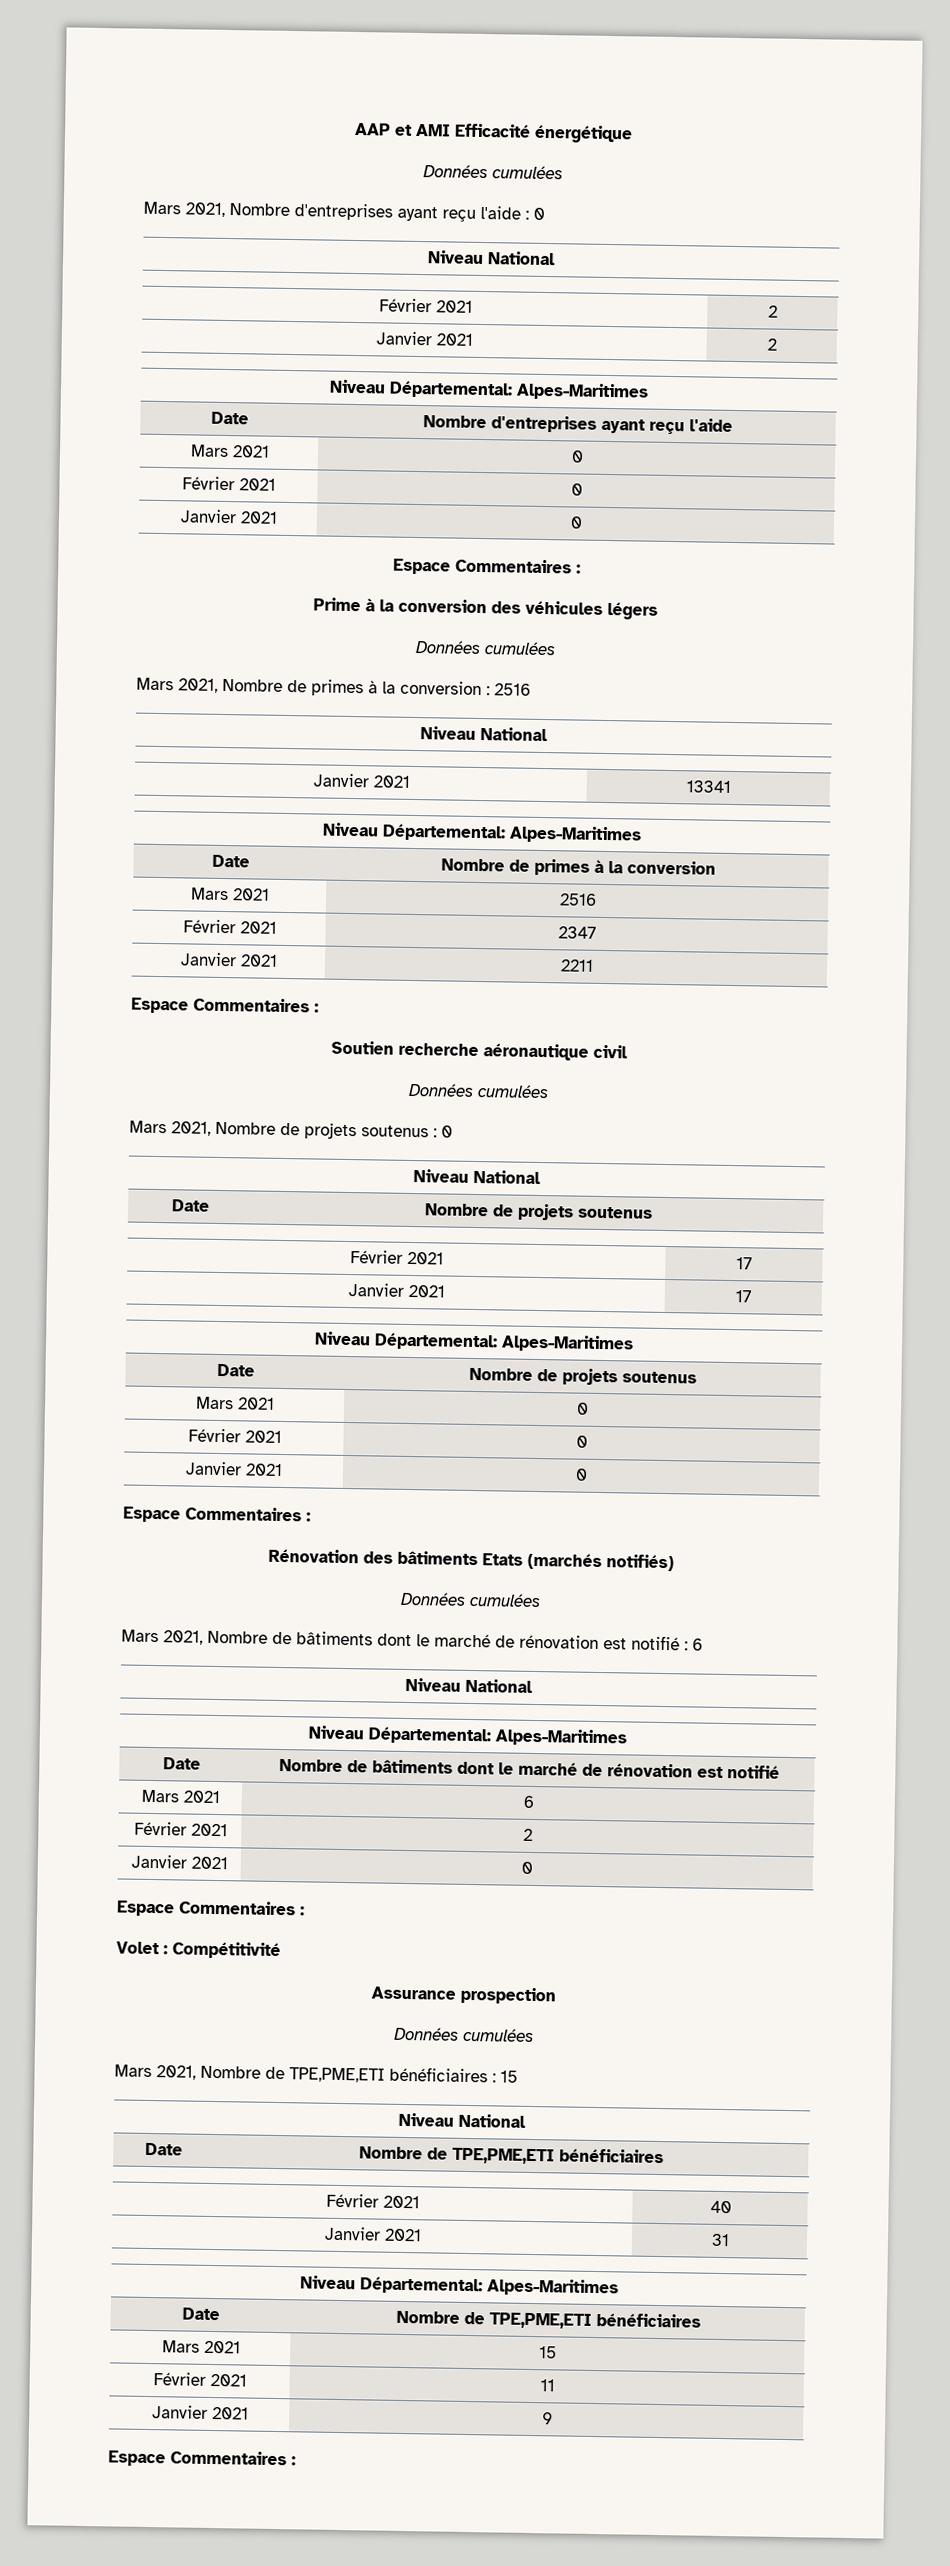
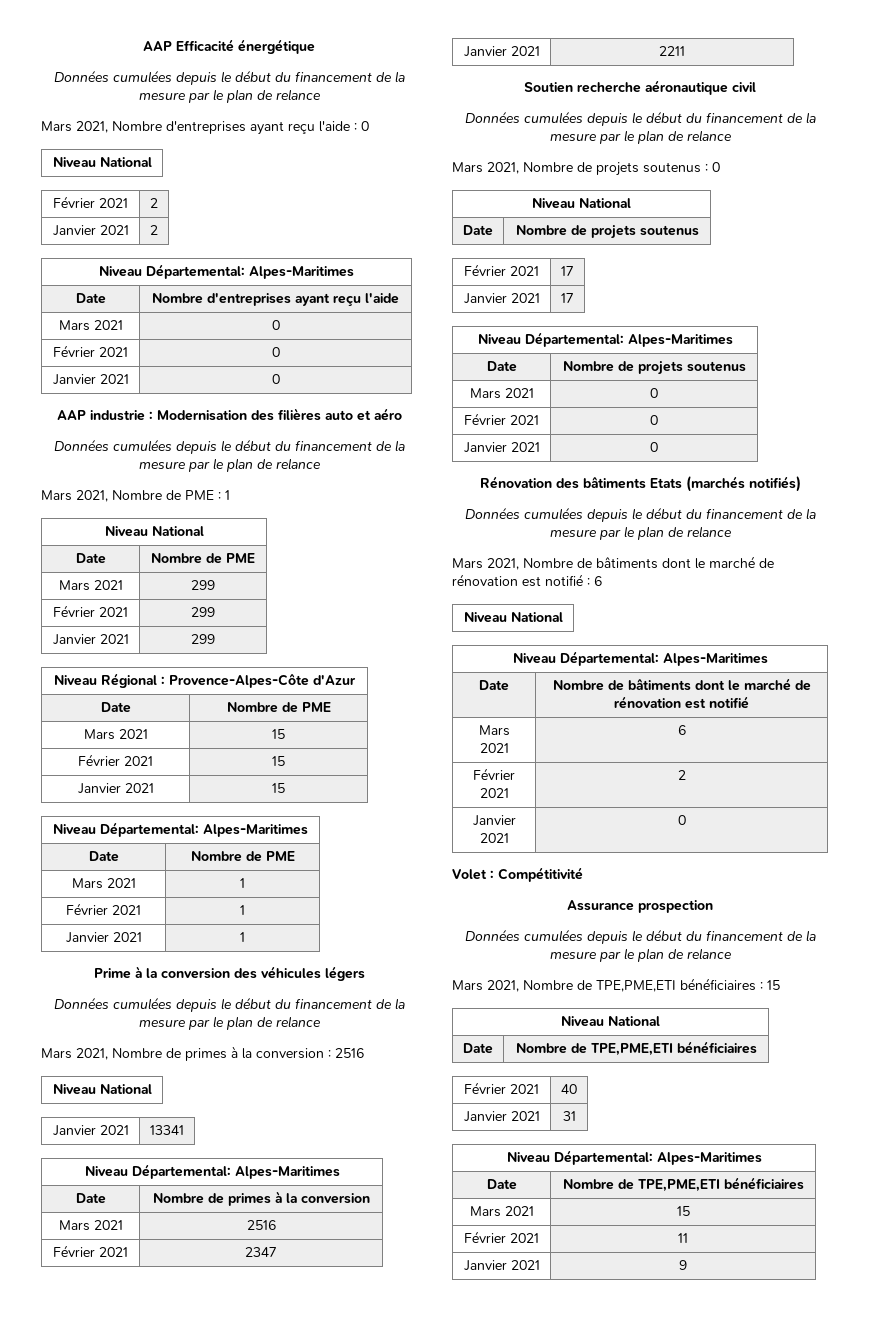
[354,122,451,137] AAP et AMI -> [143,41,172,51] AAP
(563, 172) none -> [175,70,405,85] [138,89,321,103] depuis le début du financement de la mesure par le plan de relance
[392,558,581,575] Espace Commentaires : -> [56,408,402,421] [53,439,405,454] [138,458,321,472] [41,490,230,502] [104,526,204,537] [75,553,106,564] [151,553,255,564] [58,580,123,591] [191,580,215,590] [53,605,128,617] [191,607,215,617] [52,634,129,645] [191,634,215,644] [54,673,356,688] [100,702,131,713] [226,702,331,713] [83,729,148,740] [272,729,285,739] [78,754,153,766] [272,756,285,766] [77,783,154,794] [272,783,285,793] [53,822,308,837] [88,851,119,862] [190,851,295,862] [71,878,136,889] [240,878,245,888] [66,903,141,915] [240,905,245,915] [65,932,142,943] [240,932,245,942] AAP industrie : Modernisation des filières auto et aéro // Données cumulées depuis le début du financement de la mesure par le plan de relance // Mars 2021, Nombre de PME : 1 // Niveau National // Date | Nombre de PME // Mars 2021 | 299 // Février 2021 | 299 // Janvier 2021 | 299 // Niveau Régional : Provence-Alpes-Côte d'Azur // Date | Nombre de PME // Mars 2021 | 15 // Février 2021 | 15 // Janvier 2021 | 15 // Niveau Départemental: Alpes-Maritimes // Date | Nombre de PME // Mars 2021 | 1 // Février 2021 | 1 // Janvier 2021 | 1
(556, 648) none -> [175,997,405,1012] [138,1016,321,1030] depuis le début du financement de la mesure par le plan de relance
[131,997,319,1014] // Espace Commentaires : -> (685, 51) none
(549, 1091) none -> [586,111,816,126] [549,130,732,144] depuis le début du financement de la mesure par le plan de relance
[123,1506,311,1523] // Espace Commentaires : -> (658, 447) none
(541, 1600) none -> [586,507,816,522] [549,526,732,540] depuis le début du financement de la mesure par le plan de relance
[117,1900,305,1917] // Espace Commentaires : -> (686, 820) none
(534, 2035) none -> [586,929,816,944] [549,948,732,962] depuis le début du financement de la mesure par le plan de relance
[108,2450,296,2467] // Espace Commentaires : -> (687, 1265) none

